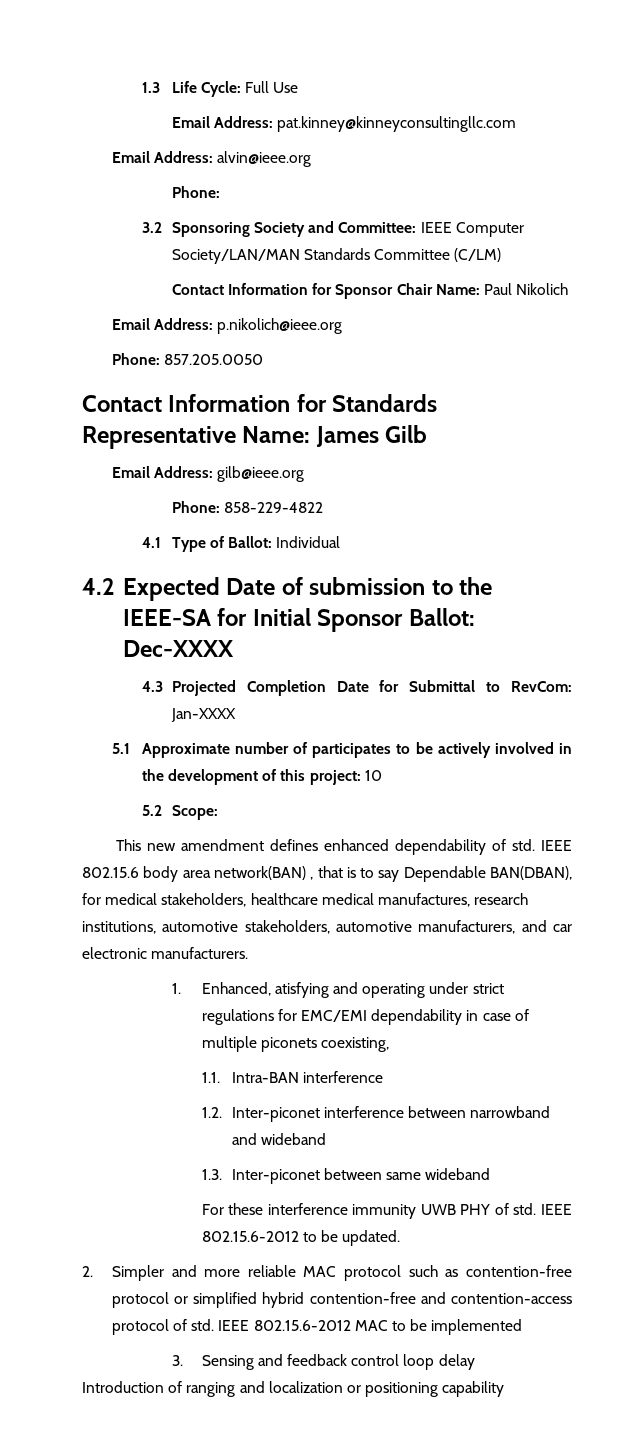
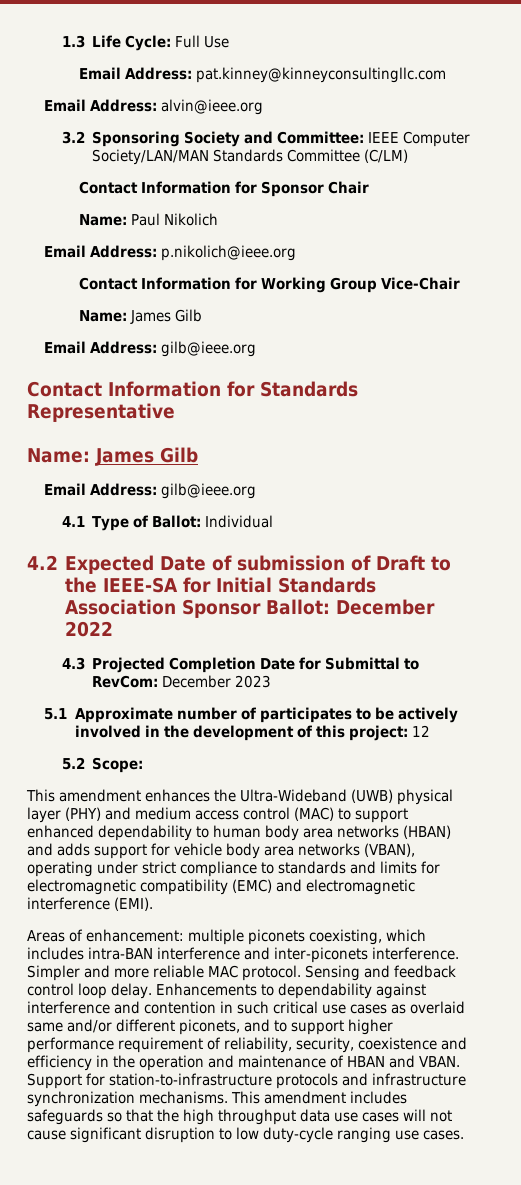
[171,186,220,198] // Phone: -> (264, 107) none
(433, 289) none -> (370, 187) //
[111,353,264,365] [82,394,438,412] [82,425,428,449] [111,466,305,482] [171,501,323,513] // Phone: 857.205.0050 // Contact Information for Standards Representative Name: James Gilb // Email Address: gilb@ieee.org // Phone: 858-229-4822 -> [79,277,461,293] [79,309,203,324] [44,341,257,357] [27,381,358,397] [27,403,175,422] [27,447,198,466] [44,483,257,499] // Contact Information for Working Group Vice-Chair // Name: James Gilb // Email Address: gilb@ieee.org // Contact Information for Standards Representative // Name: James Gilb // Email Address: gilb@ieee.org
(426, 586) none -> [351,555,426,571] of Draft
[317,608,475,632] [122,640,234,657] Sponsor Ballot: Dec-XXXX -> [278,577,377,593] [65,599,436,618] [65,621,114,637] Standards Association Sponsor Ballot: December 2022
[170,708,236,722] Jan-XXXX -> [161,675,271,688] December 2023
[364,770,382,781] 10 -> [411,725,430,737] 12
[147,839,572,855] [82,866,572,882] [82,893,529,907] [82,920,572,934] [82,947,249,959] [171,982,504,998] [201,1009,529,1025] [201,1036,390,1052] [201,1071,383,1083] [201,1106,551,1122] [231,1133,326,1145] [201,1168,491,1184] [201,1203,572,1219] [201,1230,401,1246] [82,1266,93,1277] new amendment defines enhanced dependability of std. IEEE 802.15.6 body area network(BAN) , that is to say Dependable BAN(DBAN), for medical stakeholders, healthcare medical manufactures, research institutions, automotive stakeholders, automotive manufacturers, and car electronic manufacturers. // 1. Enhanced, atisfying and operating under strict regulations for EMC/EMI dependability in case of multiple piconets coexisting, // 1.1. Intra-BAN interference // 1.2. Inter-piconet interference between narrowband and wideband // 1.3. Inter-piconet between same wideband // For these interference immunity UWB PHY of std. IEEE 802.15.6-2012 to be updated. // 2. -> [59,789,453,805] [27,807,408,823] [27,825,451,841] [27,843,415,859] [27,861,440,877] [27,879,415,895] [27,897,153,911] [27,929,426,945] [27,947,459,963] amendment enhances the Ultra-Wideband (UWB) physical layer (PHY) and medium access control (MAC) to support enhanced dependability to human body area networks (HBAN) and adds support for vehicle body area networks (VBAN), operating under strict compliance to standards and limits for electromagnetic compatibility (EMC) and electromagnetic interference (EMI). // Areas of enhancement: multiple piconets coexisting, which includes intra-BAN interference and inter-piconets interference.
[344,1265,572,1281] [111,1292,572,1308] [111,1319,523,1335] [171,1355,183,1366] protocol such as contention-free protocol or simplified hybrid contention-free and contention-access protocol of std. IEEE 802.15.6-2012 MAC to be implemented // 3. -> [242,965,301,981] protocol.
[438,1354,475,1370] [82,1381,505,1397] delay // Introduction of ranging and localization or positioning capability -> [111,983,426,999] [27,1001,465,1014] [27,1019,393,1035] [27,1037,467,1053] [27,1055,460,1071] [27,1073,466,1089] [27,1091,407,1107] [27,1109,452,1125] [27,1127,464,1143] delay. Enhancements to dependability against interference and contention in such critical use cases as overlaid same and/or different piconets, and to support higher performance requirement of reliability, security, coexistence and efficiency in the operation and maintenance of HBAN and VBAN. Support for station-to-infrastructure protocols and infrastructure synchronization mechanisms. This amendment includes safeguards so that the high throughput data use cases will not cause significant disruption to low duty-cycle ranging use cases.

